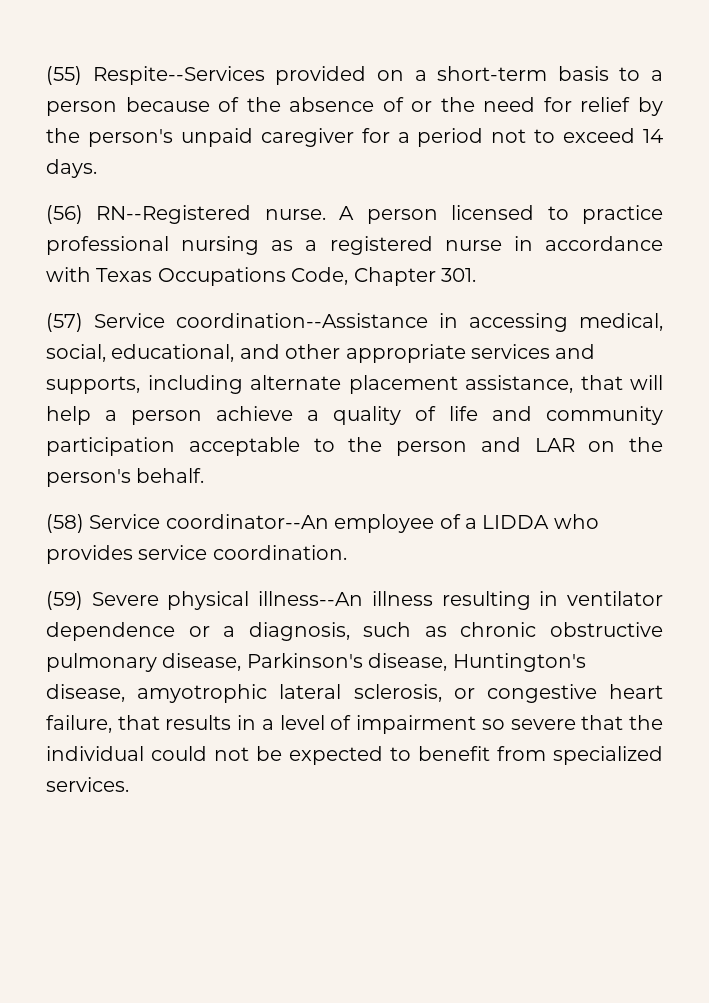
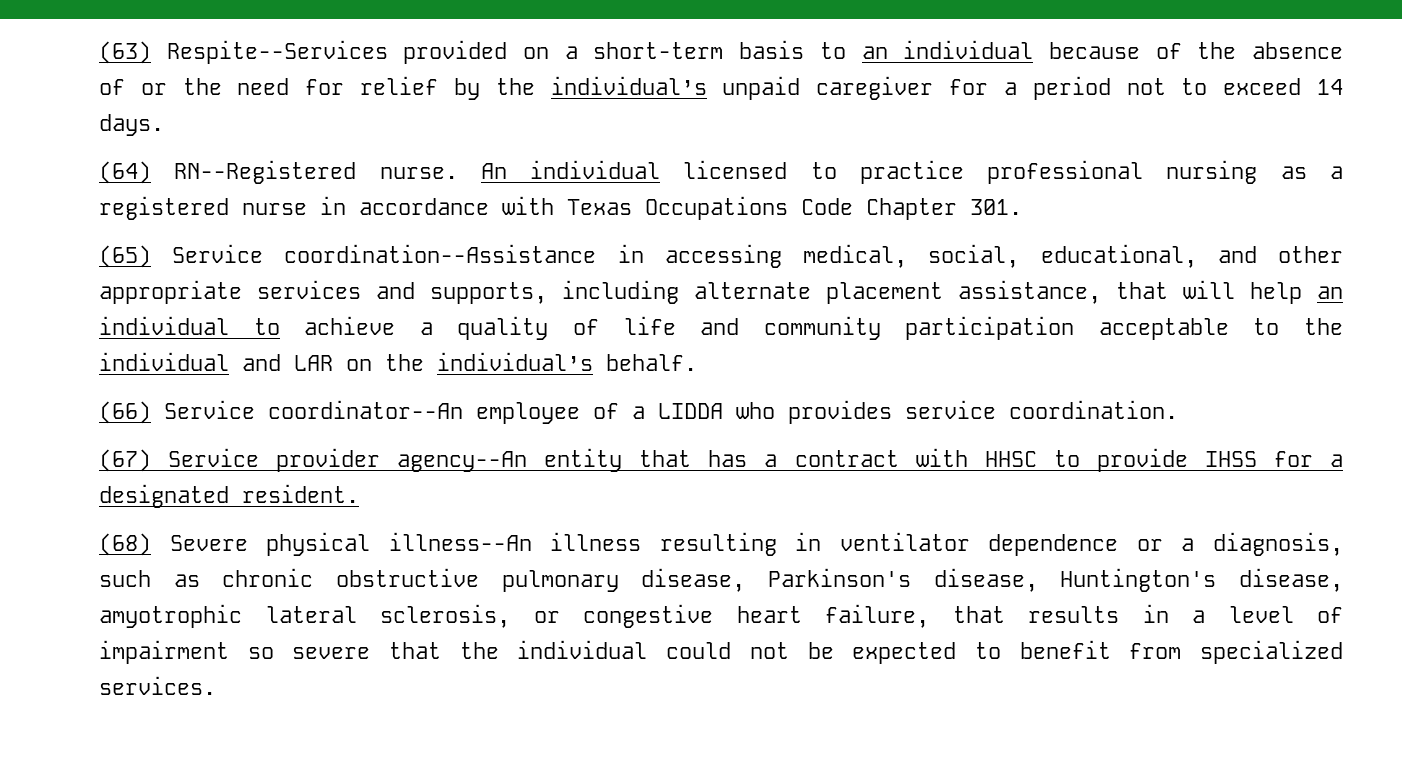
[46,66,82,85] (55) -> [99,41,151,64] (63)
[651,70,663,81] [46,101,117,116] a person -> [861,40,1034,59] an individual
[87,129,173,147] person's -> [550,76,707,95] individual’s
[46,205,83,224] (56) -> [99,161,151,184] (64)
[339,206,438,224] A person -> [480,160,661,179] An individual
[291,267,349,285] Code, -> [801,198,853,215] Code
[46,313,83,332] (57) -> [99,245,151,268] (65)
[105,410,202,425] a person -> [1317,286,1343,299] [99,316,280,335] an individual to
[396,441,467,456] person -> [99,352,229,371] individual
[46,469,131,487] person's -> [437,352,593,371] individual’s
[46,514,84,533] (58) -> [99,401,151,424] (66)
[46,591,83,610] (59) -> [99,448,1344,472] [99,484,359,508] [99,533,151,556] (67) Service provider agency--An entity that has a contract with HHSC to provide IHSS for a designated resident. // (68)

